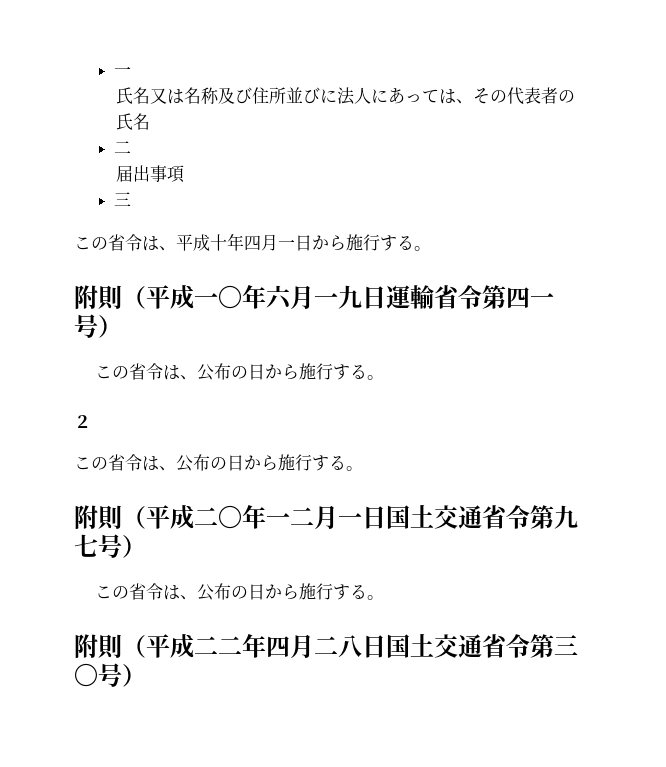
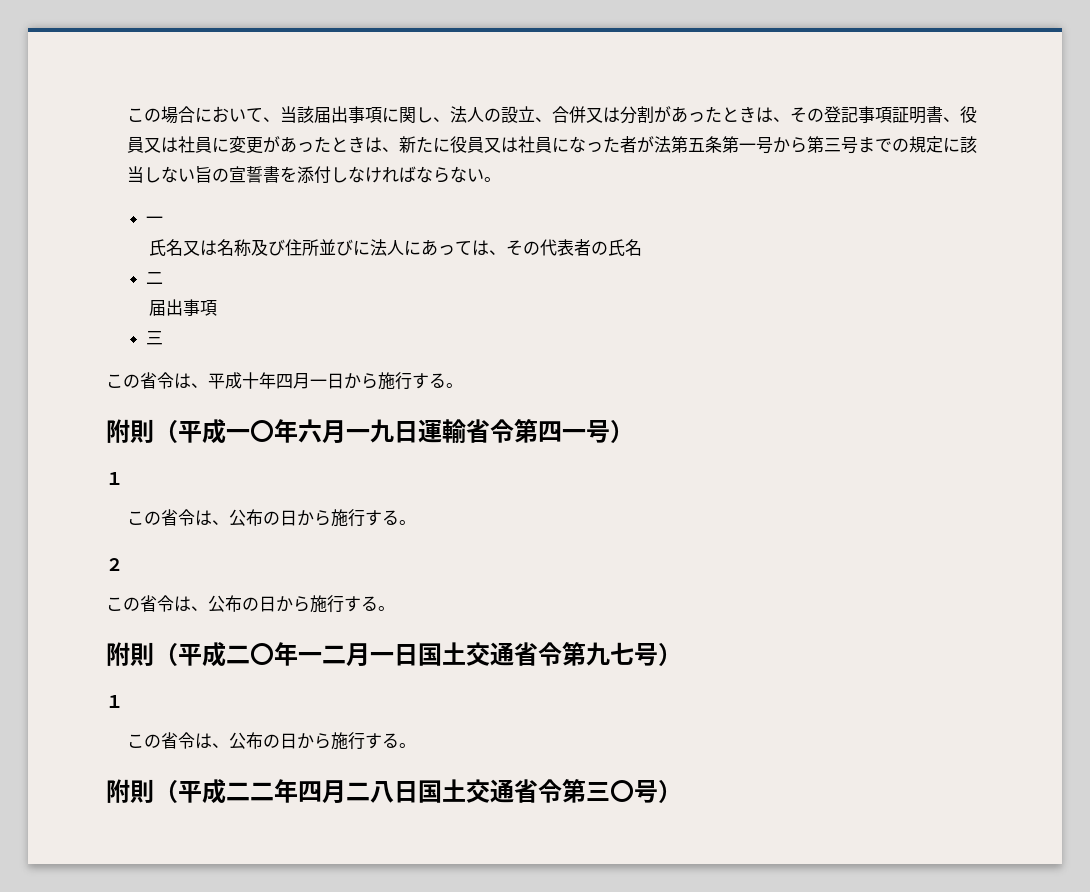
(113, 71) none -> [127,106,978,124] [127,136,978,154] [127,166,502,184] この場合において、当該届出事項に関し、法人の設立、合併又は分割があったときは、その登記事項証明書、役員又は社員に変更があったときは、新たに役員又は社員になった者が法第五条第一号から第三号までの規定に該当しない旨の宣誓書を添付しなければならない。 //
(122, 326) none -> [106,472,123,485] // １
(146, 546) none -> [106,695,123,708] // １

